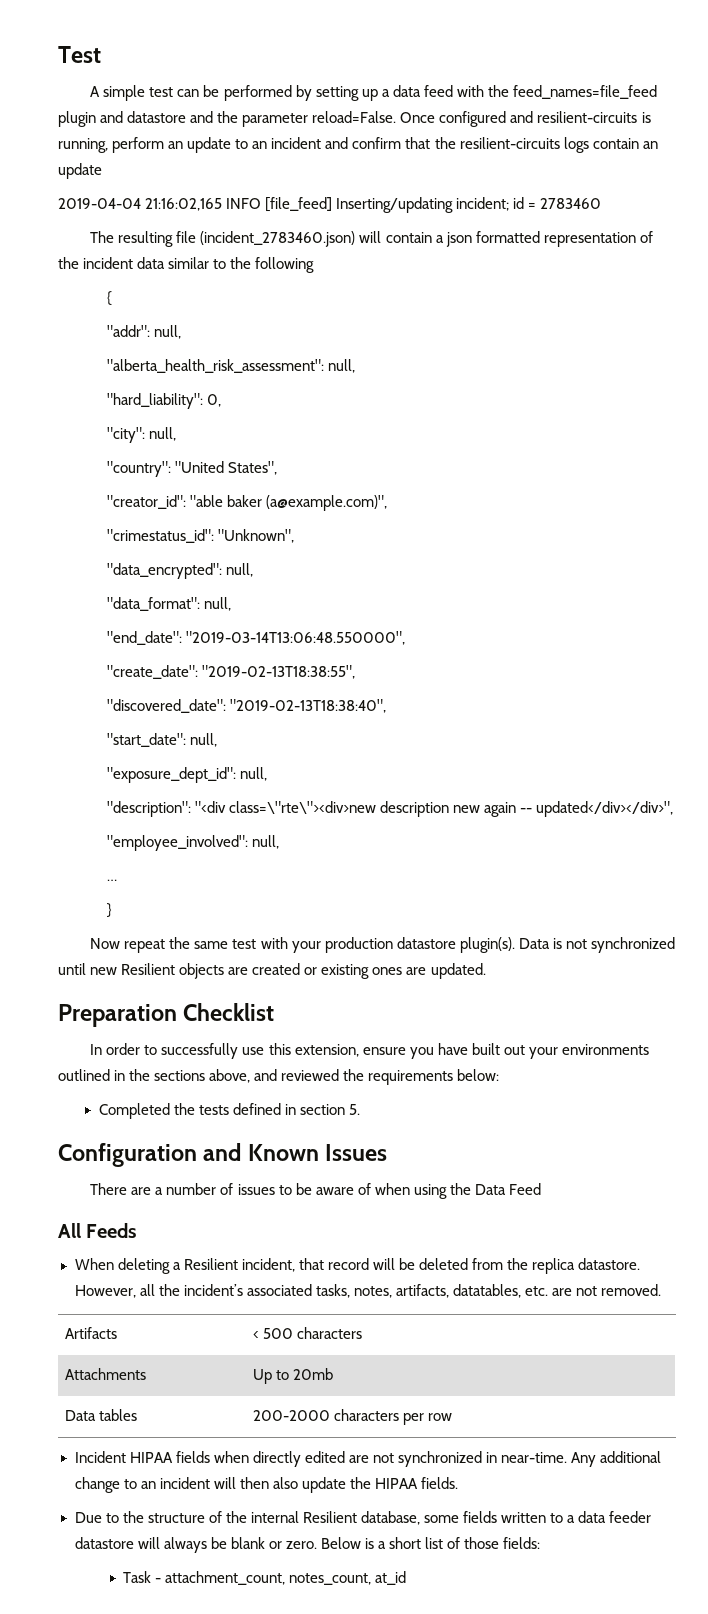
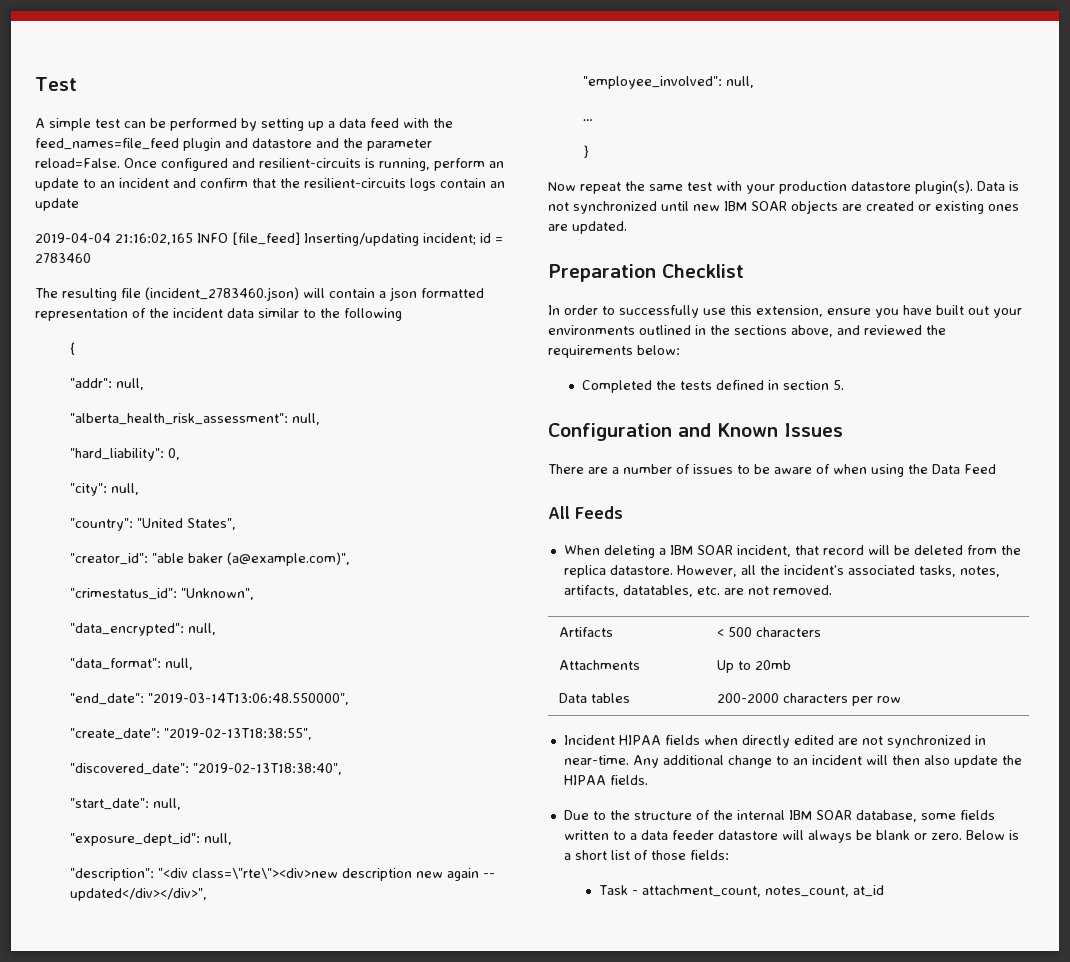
[121,963,176,975] Resilient -> [724,201,787,211] IBM SOAR
[183,1258,238,1270] Resilient -> [669,545,733,555] IBM SOAR
[302,1511,357,1523] Resilient -> [788,810,852,820] IBM SOAR

